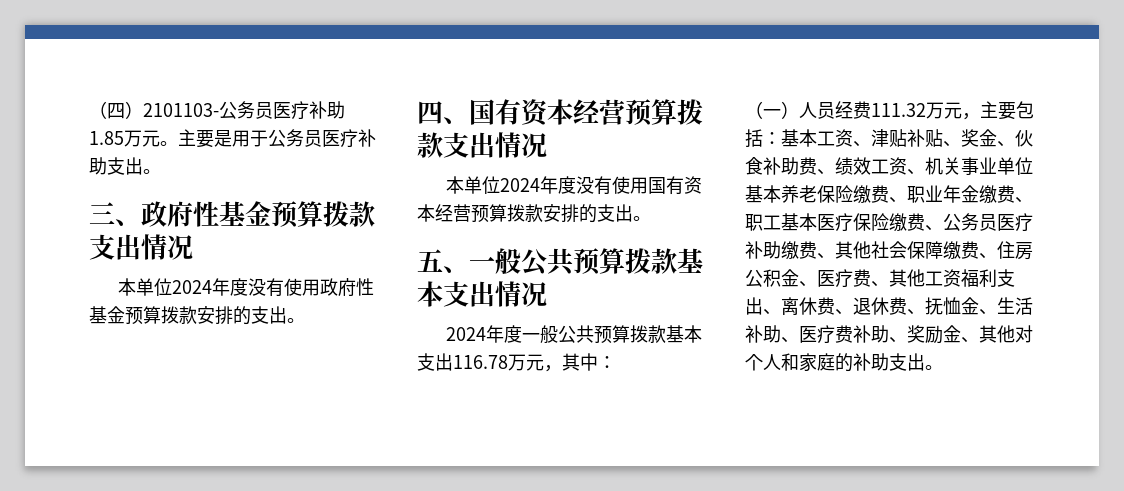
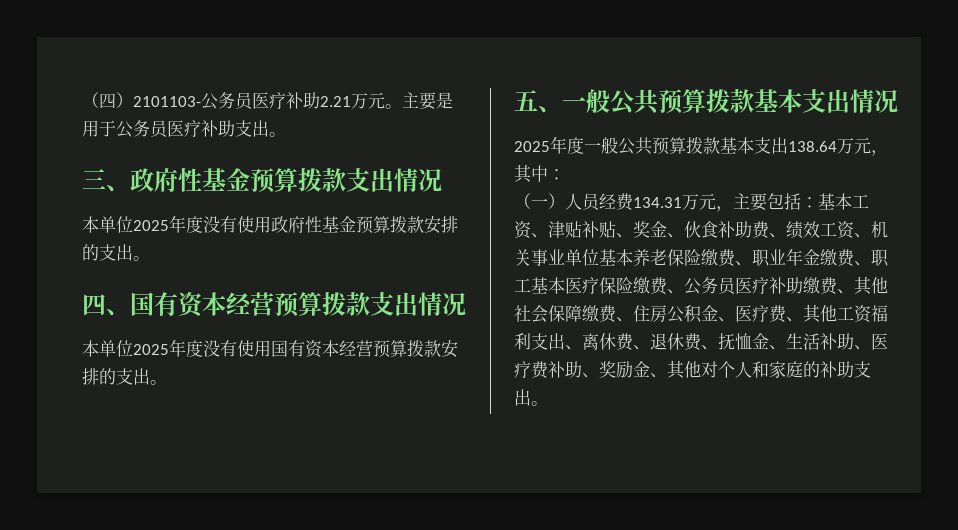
[89,131,124,145] 1.85 -> [320,96,351,107] 2.21
[172,280,213,294] 2024 -> [133,220,169,231] 2025
[500,178,541,192] 2024 -> [133,344,169,355] 2025
[446,327,487,341] 2024 -> [514,141,550,152] 2025
[453,355,508,369] 116.78 -> [788,141,837,152] 138.64
[871,103,926,117] 111.32 -> [633,197,682,208] 134.31

